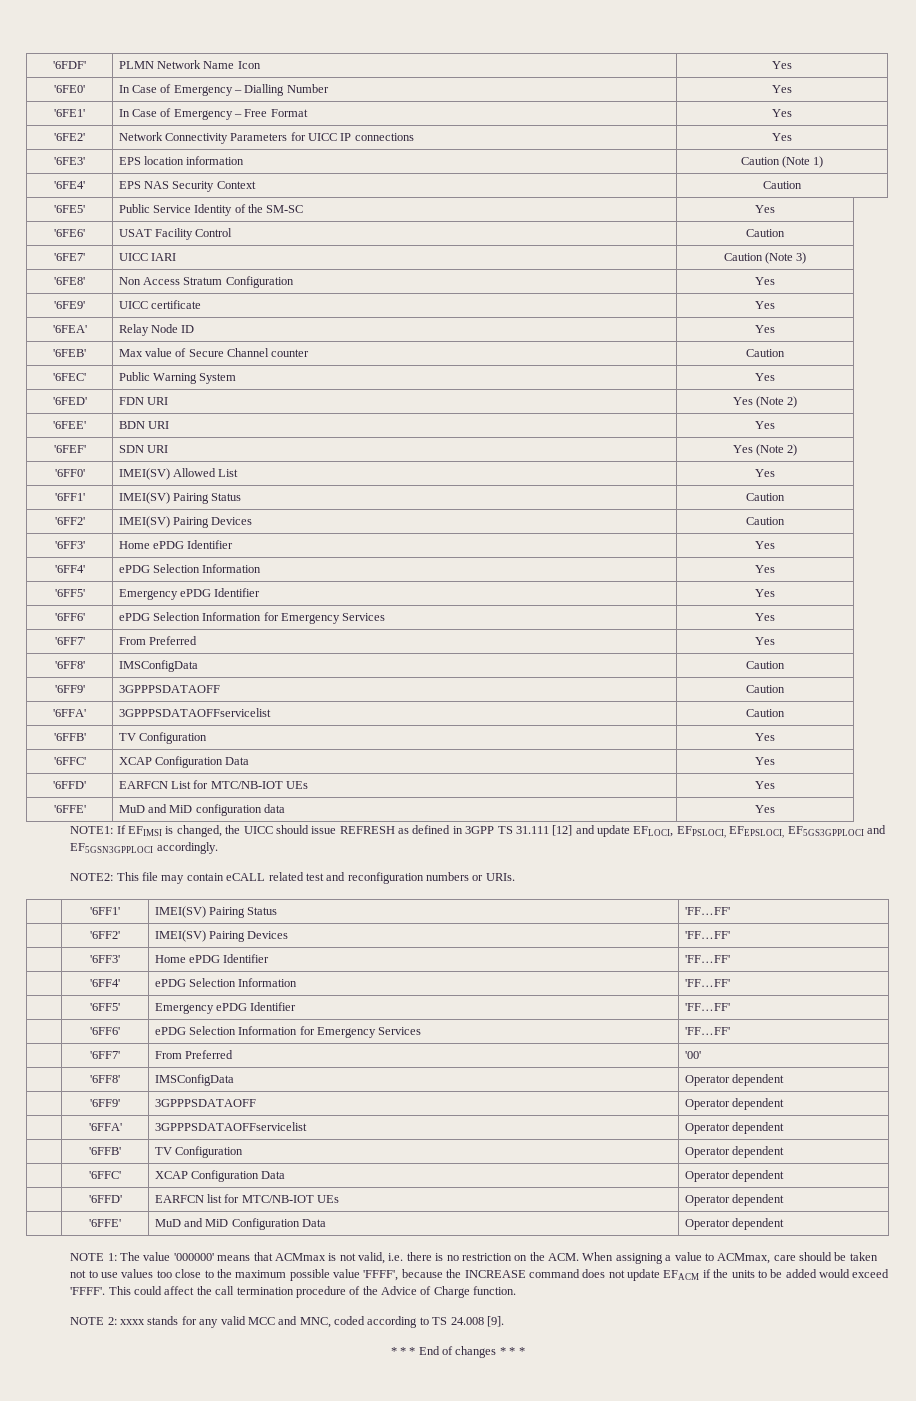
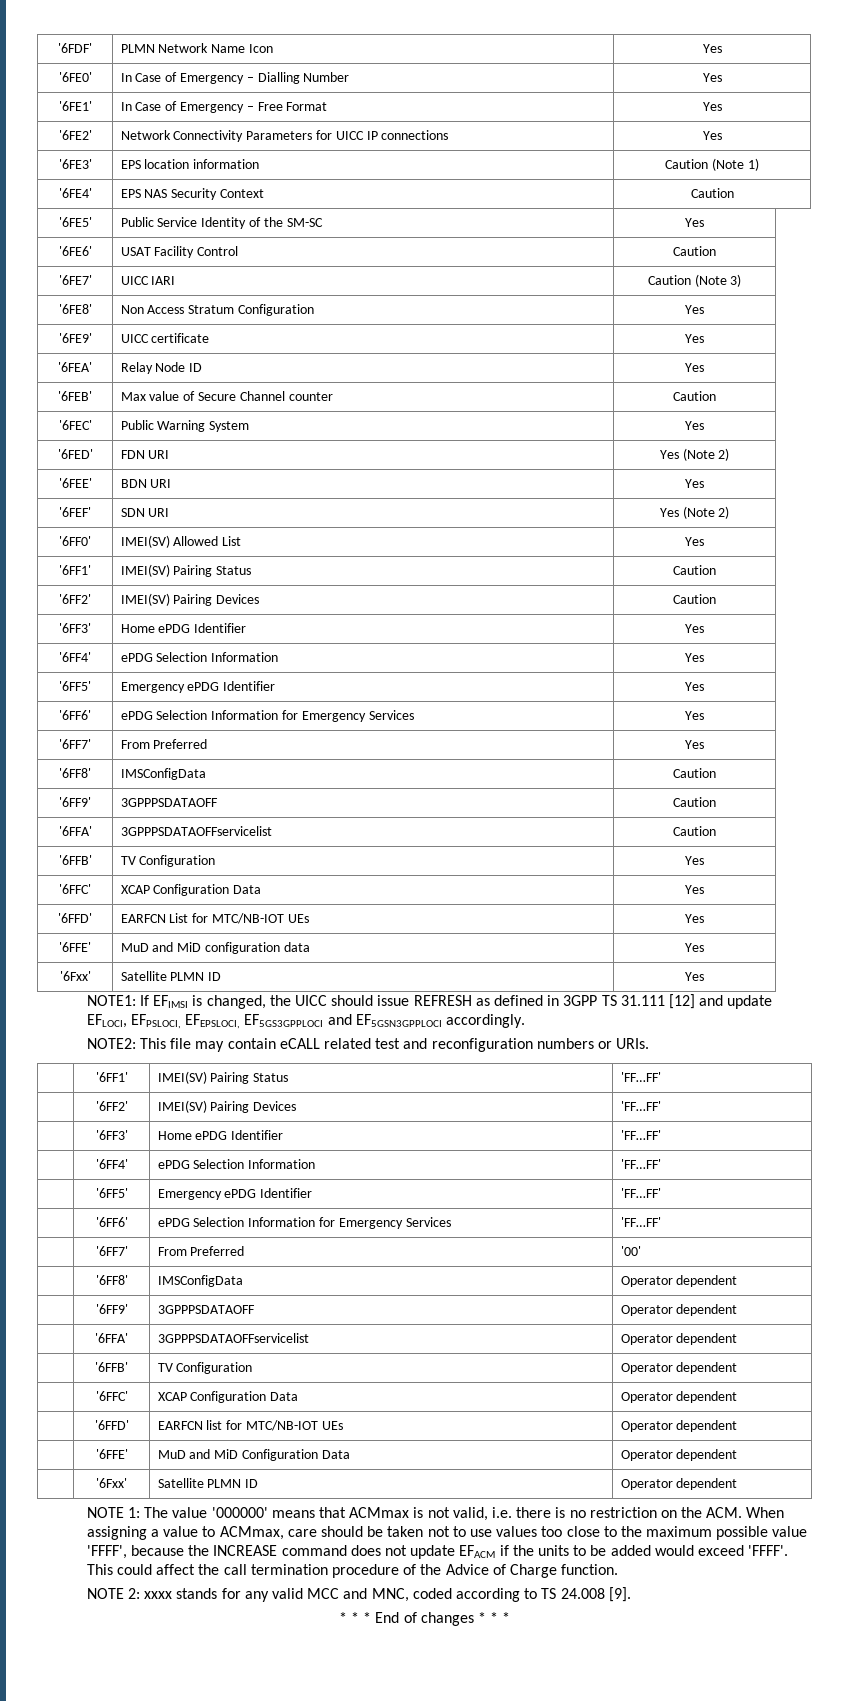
(775, 809) none -> [59,971,91,981] [120,971,222,981] [685,972,704,981] // '6Fxx' | Satellite PLMN ID | Yes
(784, 1224) none -> [96,1478,127,1488] [157,1478,259,1488] [620,1478,738,1490] // | '6Fxx' | Satellite PLMN ID | Operator dependent

